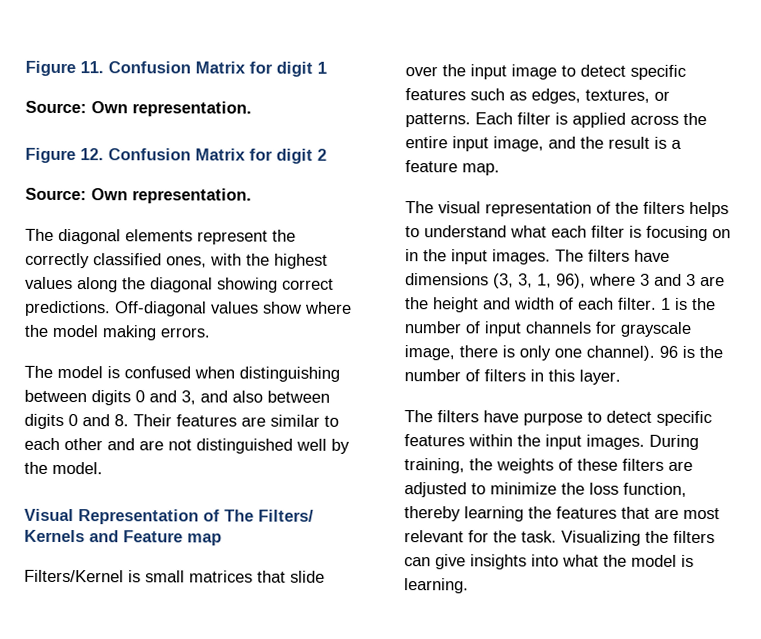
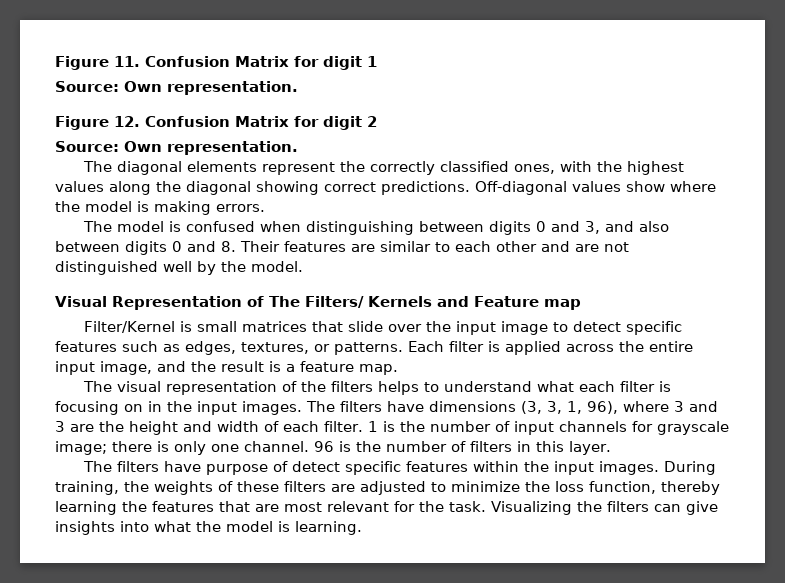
(98, 331) none -> [137,201,149,212] is
[24,569,124,583] Filters/Kernel -> [83,321,175,333] Filter/Kernel
[404,345,455,361] image, -> [55,441,107,455] image;
[586,345,655,361] channel). -> [244,441,309,452] channel.
[587,411,602,423] to -> [272,461,288,472] of

